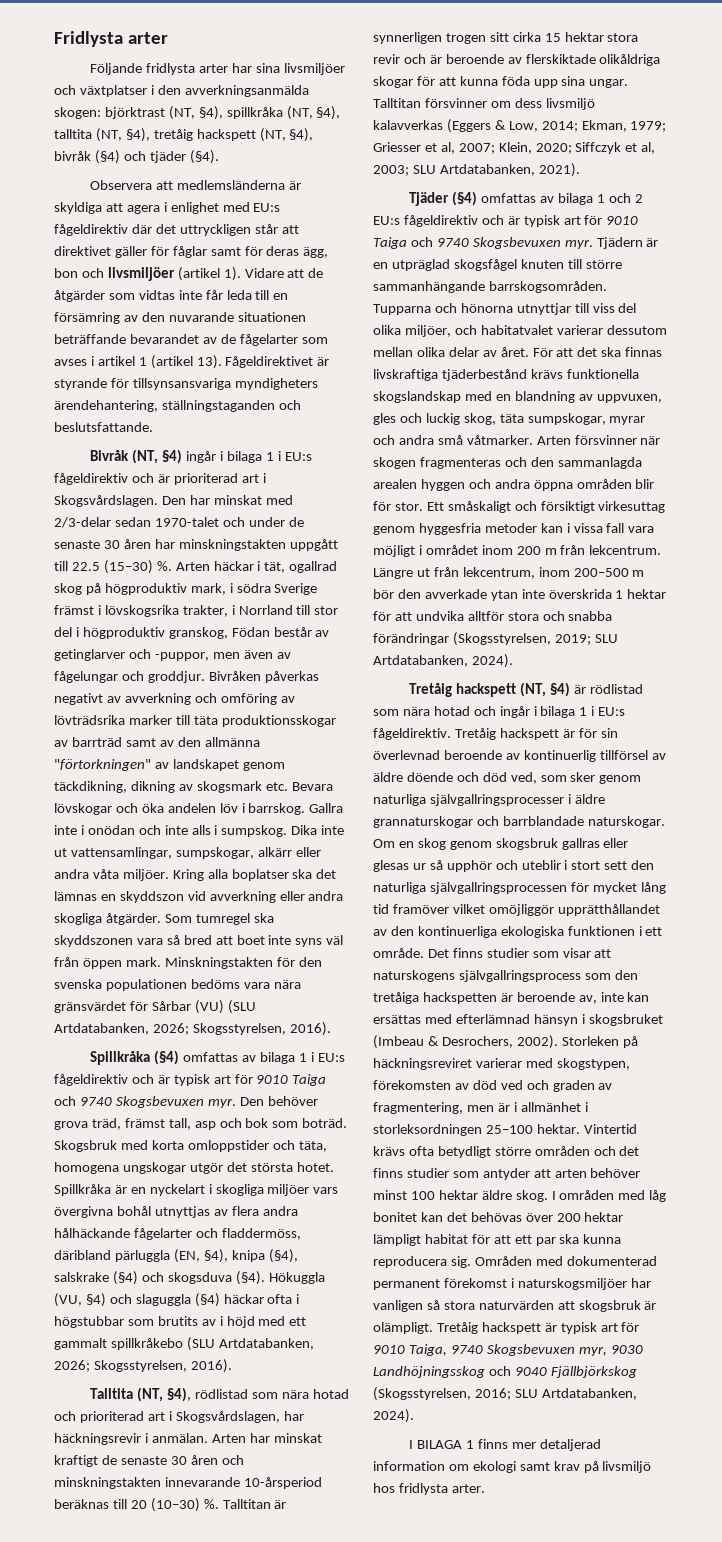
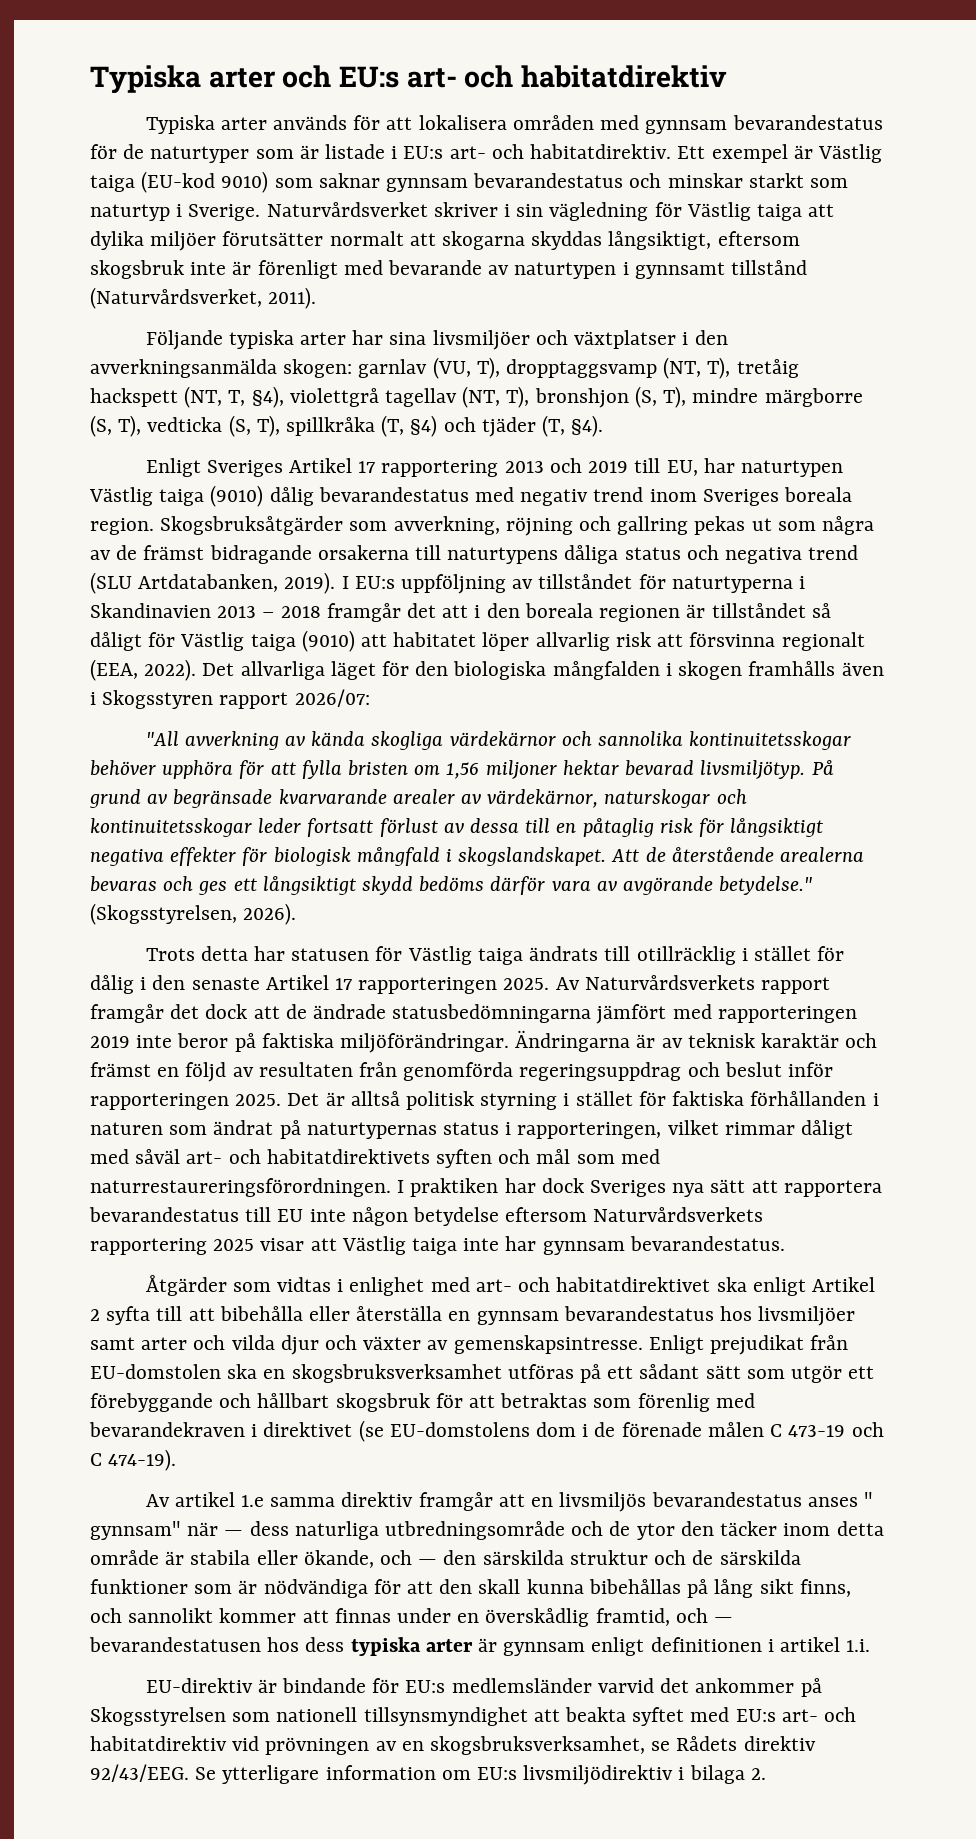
[54,31,168,47] Fridlysta arter -> [90,65,728,94] [145,115,883,134] [90,144,882,163] [90,171,849,193] [90,202,835,221] [90,231,800,251] [90,260,808,279] [90,287,317,309] Typiska arter och EU:s art- och habitatdirektiv // Typiska arter används för att lokalisera områden med gynnsam bevarandestatus för de naturtyper som är listade i EU:s art- och habitatdirektiv. Ett exempel är Västlig taiga (EU-kod 9010) som saknar gynnsam bevarandestatus och minskar starkt som naturtyp i Sverige. Naturvårdsverket skriver i sin vägledning för Västlig taiga att dylika miljöer förutsätter normalt att skogarna skyddas långsiktigt, eftersom skogsbruk inte är förenligt med bevarande av naturtypen i gynnsamt tillstånd (Naturvårdsverket, 2011).
[146,63,196,75] fridlysta -> [228,330,294,349] typiska
[104,106,341,120] [54,128,314,142] [54,150,219,164] [90,180,302,190] [54,202,281,214] [54,224,299,236] [54,246,329,258] [54,267,324,281] [54,290,289,302] [54,312,306,324] [54,334,328,346] [54,355,330,369] [54,378,318,390] [54,400,301,412] [54,422,153,432] [90,449,312,464] [54,473,266,485] [54,495,293,507] [54,517,304,528] [54,539,338,551] [54,560,338,574] [54,583,318,595] [54,605,339,617] [54,627,330,639] [54,649,291,661] [54,671,319,683] [54,693,295,705] [54,715,336,727] [54,737,260,747] [54,759,285,771] [54,781,333,793] [54,803,344,815] [54,825,345,837] [54,847,321,859] [54,869,337,881] [54,891,344,903] [54,913,274,925] [54,935,344,947] [54,957,322,969] [54,979,301,991] [54,1000,256,1014] [54,1022,331,1036] [90,1050,345,1065] [54,1074,327,1086] [54,1096,318,1108] [54,1118,348,1130] [54,1140,327,1152] [54,1162,334,1174] [54,1184,339,1196] [54,1206,298,1218] [54,1228,301,1240] [54,1249,298,1263] [54,1271,325,1285] [54,1293,300,1307] [54,1316,307,1328] [54,1337,314,1351] [54,1359,232,1373] [90,1387,349,1402] [54,1411,304,1423] [54,1433,322,1445] [54,1455,244,1467] [54,1477,322,1489] [54,1498,287,1512] [373,32,639,44] [373,54,661,66] [373,76,629,88] [373,98,595,110] [373,119,667,133] [373,142,656,154] [373,163,580,177] [409,191,643,206] [373,215,639,227] [373,237,659,249] [373,259,622,271] [373,281,607,293] [373,303,637,315] [373,325,667,337] [373,347,663,357] [373,369,639,381] [373,391,662,403] [373,413,646,425] [373,435,661,445] [373,457,642,469] [373,479,655,491] [373,501,666,513] [373,523,655,535] [373,545,662,557] [373,567,645,579] [373,589,667,601] [373,611,613,621] [373,632,618,646] [373,654,513,668] [409,682,643,697] [373,706,626,718] [373,728,618,740] [373,750,666,762] [373,772,642,784] [373,794,605,806] [373,816,665,828] [373,838,629,850] [373,860,655,872] [373,882,666,894] [373,904,660,916] [373,926,663,938] [373,948,612,958] [373,970,638,982] [373,992,650,1004] [373,1014,663,1026] [373,1035,638,1049] [373,1058,630,1070] [373,1080,613,1092] [373,1102,588,1114] [373,1124,637,1136] [373,1146,640,1158] [373,1168,641,1180] [373,1190,667,1202] [373,1212,624,1222] [373,1234,622,1246] [373,1256,657,1268] [373,1278,651,1290] [373,1300,657,1312] [373,1322,640,1334] [373,1344,643,1356] [373,1366,637,1378] [373,1387,637,1401] [373,1409,414,1423] [409,1439,601,1451] [373,1461,652,1473] [373,1483,485,1495] björktrast (NT, §4), spillkråka (NT, §4), talltita (NT, §4), tretåig hackspett (NT, §4), bivråk (§4) och tjäder (§4). // Observera att medlemsländerna är skyldiga att agera i enlighet med EU:s fågeldirektiv där det uttryckligen står att direktivet gäller för fåglar samt för deras ägg, bon och livsmiljöer (artikel 1). Vidare att de åtgärder som vidtas inte får leda till en försämring av den nuvarande situationen beträffande bevarandet av de fågelarter som avses i artikel 1 (artikel 13). Fågeldirektivet är styrande för tillsynsansvariga myndigheters ärendehantering, ställningstaganden och beslutsfattande. // Bivråk (NT, §4) ingår i bilaga 1 i EU:s fågeldirektiv och är prioriterad art i Skogsvårdslagen. Den har minskat med 2/3-delar sedan 1970-talet och under de senaste 30 åren har minskningstakten uppgått till 22.5 (15–30) %. Arten häckar i tät, ogallrad skog på högproduktiv mark, i södra Sverige främst i lövskogsrika trakter, i Norrland till stor del i högproduktiv granskog, Födan består av getinglarver och -puppor, men även av fågelungar och groddjur. Bivråken påverkas negativt av avverkning och omföring av lövträdsrika marker till täta produktionsskogar av barrträd samt av den allmänna "förtorkningen" av landskapet genom täckdikning, dikning av skogsmark etc. Bevara lövskogar och öka andelen löv i barrskog. Gallra inte i onödan och inte alls i sumpskog. Dika inte ut vattensamlingar, sumpskogar, alkärr eller andra våta miljöer. Kring alla boplatser ska det lämnas en skyddszon vid avverkning eller andra skogliga åtgärder. Som tumregel ska skyddszonen vara så bred att boet inte syns väl från öppen mark. Minskningstakten för den svenska populationen bedöms vara nära gränsvärdet för Sårbar (VU) (SLU Artdatabanken, 2026; Skogsstyrelsen, 2016). // Spillkråka (§4) omfattas av bilaga 1 i EU:s fågeldirektiv och är typisk art för 9010 Taiga och 9740 Skogsbevuxen myr. Den behöver grova träd, främst tall, asp och bok som boträd. Skogsbruk med korta omloppstider och täta, homogena ungskogar utgör det största hotet. Spillkråka är en nyckelart i skogliga miljöer vars övergivna bohål utnyttjas av flera andra hålhäckande fågelarter och fladdermöss, däribland pärluggla (EN, §4), knipa (§4), salskrake (§4) och skogsduva (§4). Hökuggla (VU, §4) och slaguggla (§4) häckar ofta i högstubbar som brutits av i höjd med ett gammalt spillkråkebo (SLU Artdatabanken, 2026; Skogsstyrelsen, 2016). // Talltita (NT, §4), rödlistad som nära hotad och prioriterad art i Skogsvårdslagen, har häckningsrevir i anmälan. Arten har minskat kraftigt de senaste 30 åren och minskningstakten innevarande 10-årsperiod beräknas till 20 (10–30) %. Talltitan är synnerligen trogen sitt cirka 15 hektar stora revir och är beroende av flerskiktade olikåldriga skogar för att kunna föda upp sina ungar. Talltitan försvinner om dess livsmiljö kalavverkas (Eggers & Low, 2014; Ekman, 1979; Griesser et al, 2007; Klein, 2020; Siffczyk et al, 2003; SLU Artdatabanken, 2021). // Tjäder (§4) omfattas av bilaga 1 och 2 EU:s fågeldirektiv och är typisk art för 9010 Taiga och 9740 Skogsbevuxen myr. Tjädern är en utpräglad skogsfågel knuten till större sammanhängande barrskogsområden. Tupparna och hönorna utnyttjar till viss del olika miljöer, och habitatvalet varierar dessutom mellan olika delar av året. För att det ska finnas livskraftiga tjäderbestånd krävs funktionella skogslandskap med en blandning av uppvuxen, gles och luckig skog, täta sumpskogar, myrar och andra små våtmarker. Arten försvinner när skogen fragmenteras och den sammanlagda arealen hyggen och andra öppna områden blir för stor. Ett småskaligt och försiktigt virkesuttag genom hyggesfria metoder kan i vissa fall vara möjligt i området inom 200 m från lekcentrum. Längre ut från lekcentrum, inom 200–500 m bör den avverkade ytan inte överskrida 1 hektar för att undvika alltför stora och snabba förändringar (Skogsstyrelsen, 2019; SLU Artdatabanken, 2024). // Tretåig hackspett (NT, §4) är rödlistad som nära hotad och ingår i bilaga 1 i EU:s fågeldirektiv. Tretåig hackspett är för sin överlevnad beroende av kontinuerlig tillförsel av äldre döende och död ved, som sker genom naturliga självgallringsprocesser i äldre grannaturskogar och barrblandade naturskogar. Om en skog genom skogsbruk gallras eller glesas ur så upphör och uteblir i stort sett den naturliga självgallringsprocessen för mycket lång tid framöver vilket omöjliggör upprätthållandet av den kontinuerliga ekologiska funktionen i ett område. Det finns studier som visar att naturskogens självgallringsprocess som den tretåiga hackspetten är beroende av, inte kan ersättas med efterlämnad hänsyn i skogsbruket (Imbeau & Desrochers, 2002). Storleken på häckningsreviret varierar med skogstypen, förekomsten av död ved och graden av fragmentering, men är i allmänhet i storleksordningen 25–100 hektar. Vintertid krävs ofta betydligt större områden och det finns studier som antyder att arten behöver minst 100 hektar äldre skog. I områden med låg bonitet kan det behövas över 200 hektar lämpligt habitat för att ett par ska kunna reproducera sig. Områden med dokumenterad permanent förekomst i naturskogsmiljöer har vanligen så stora naturvärden att skogsbruk är olämpligt. Tretåig hackspett är typisk art för 9010 Taiga, 9740 Skogsbevuxen myr, 9030 Landhöjningsskog och 9040 Fjällbjörkskog (Skogsstyrelsen, 2016; SLU Artdatabanken, 2024). // I BILAGA 1 finns mer detaljerad information om ekologi samt krav på livsmiljö hos fridlysta arter. -> [358,357,799,379] [90,386,863,408] [90,415,604,437] [145,458,843,477] [89,485,853,507] [90,516,875,536] [90,545,859,564] [90,572,806,594] [90,603,831,622] [90,630,865,652] [90,659,884,681] [90,689,370,709] [145,731,852,750] [90,760,834,779] [89,789,747,808] [90,818,824,837] [90,847,865,866] [90,876,813,895] [90,903,297,925] [145,946,845,965] [90,975,831,994] [90,1004,857,1024] [90,1030,878,1053] [90,1062,834,1082] [90,1091,879,1110] [90,1120,854,1139] [90,1149,660,1168] [90,1178,882,1197] [89,1207,764,1226] [90,1236,785,1255] [145,1275,875,1296] [90,1306,856,1326] [90,1335,849,1355] [90,1364,875,1383] [90,1393,755,1412] [89,1420,884,1442] [90,1449,177,1471] [145,1492,873,1512] [90,1521,884,1540] [90,1550,801,1568] [90,1579,851,1598] [90,1608,734,1627] [89,1637,871,1656] [145,1678,822,1697] [90,1707,857,1726] [90,1736,816,1755] [90,1764,766,1785] garnlav (VU, T), dropptaggsvamp (NT, T), tretåig hackspett (NT, T, §4), violettgrå tagellav (NT, T), bronshjon (S, T), mindre märgborre (S, T), vedticka (S, T), spillkråka (T, §4) och tjäder (T, §4). // Enligt Sveriges Artikel 17 rapportering 2013 och 2019 till EU, har naturtypen Västlig taiga (9010) dålig bevarandestatus med negativ trend inom Sveriges boreala region. Skogsbruksåtgärder som avverkning, röjning och gallring pekas ut som några av de främst bidragande orsakerna till naturtypens dåliga status och negativa trend (SLU Artdatabanken, 2019). I EU:s uppföljning av tillståndet för naturtyperna i Skandinavien 2013 – 2018 framgår det att i den boreala regionen är tillståndet så dåligt för Västlig taiga (9010) att habitatet löper allvarlig risk att försvinna regionalt (EEA, 2022). Det allvarliga läget för den biologiska mångfalden i skogen framhålls även i Skogsstyren rapport 2026/07: // "All avverkning av kända skogliga värdekärnor och sannolika kontinuitetsskogar behöver upphöra för att fylla bristen om 1,56 miljoner hektar bevarad livsmiljötyp. På grund av begränsade kvarvarande arealer av värdekärnor, naturskogar och kontinuitetsskogar leder fortsatt förlust av dessa till en påtaglig risk för långsiktigt negativa effekter för biologisk mångfald i skogslandskapet. Att de återstående arealerna bevaras och ges ett långsiktigt skydd bedöms därför vara av avgörande betydelse." (Skogsstyrelsen, 2026). // Trots detta har statusen för Västlig taiga ändrats till otillräcklig i stället för dålig i den senaste Artikel 17 rapporteringen 2025. Av Naturvårdsverkets rapport framgår det dock att de ändrade statusbedömningarna jämfört med rapporteringen 2019 inte beror på faktiska miljöförändringar. Ändringarna är av teknisk karaktär och främst en följd av resultaten från genomförda regeringsuppdrag och beslut inför rapporteringen 2025. Det är alltså politisk styrning i stället för faktiska förhållanden i naturen som ändrat på naturtypernas status i rapporteringen, vilket rimmar dåligt med såväl art- och habitatdirektivets syften och mål som med naturrestaureringsförordningen. I praktiken har dock Sveriges nya sätt att rapportera bevarandestatus till EU inte någon betydelse eftersom Naturvårdsverkets rapportering 2025 visar att Västlig taiga inte har gynnsam bevarandestatus. // Åtgärder som vidtas i enlighet med art- och habitatdirektivet ska enligt Artikel 2 syfta till att bibehålla eller återställa en gynnsam bevarandestatus hos livsmiljöer samt arter och vilda djur och växter av gemenskapsintresse. Enligt prejudikat från EU-domstolen ska en skogsbruksverksamhet utföras på ett sådant sätt som utgör ett förebyggande och hållbart skogsbruk för att betraktas som förenlig med bevarandekraven i direktivet (se EU-domstolens dom i de förenade målen C 473-19 och C 474-19). // Av artikel 1.e samma direktiv framgår att en livsmiljös bevarandestatus anses " gynnsam" när — dess naturliga utbredningsområde och de ytor den täcker inom detta område är stabila eller ökande, och — den särskilda struktur och de särskilda funktioner som är nödvändiga för att den skall kunna bibehållas på lång sikt finns, och sannolikt kommer att finnas under en överskådlig framtid, och — bevarandestatusen hos dess typiska arter är gynnsam enligt definitionen i artikel 1.i. // EU-direktiv är bindande för EU:s medlemsländer varvid det ankommer på Skogsstyrelsen som nationell tillsynsmyndighet att beakta syftet med EU:s art- och habitatdirektiv vid prövningen av en skogsbruksverksamhet, se Rådets direktiv 92/43/EEG. Se ytterligare information om EU:s livsmiljödirektiv i bilaga 2.

